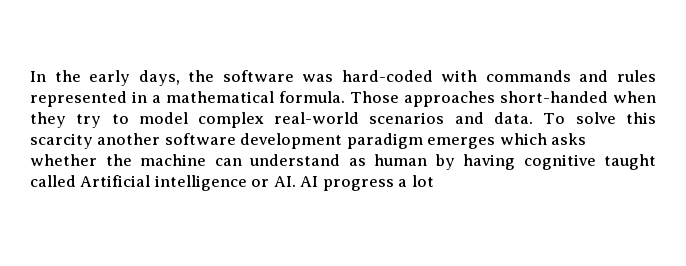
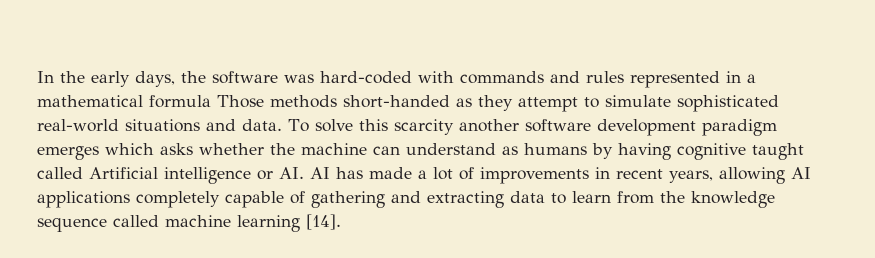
[279,91,656,107] [30,112,445,128] formula. Those approaches short-handed when they try to model complex real-world scenarios -> [149,95,779,112] [37,119,200,132] formula Those methods short-handed as they attempt to simulate sophisticated real-world situations
[374,154,427,166] human -> [524,143,587,155] humans
[322,175,434,191] progress a lot -> [336,167,811,184] [37,191,775,208] [37,214,341,232] has made a lot of improvements in recent years, allowing AI applications completely capable of gathering and extracting data to learn from the knowledge sequence called machine learning [14].

